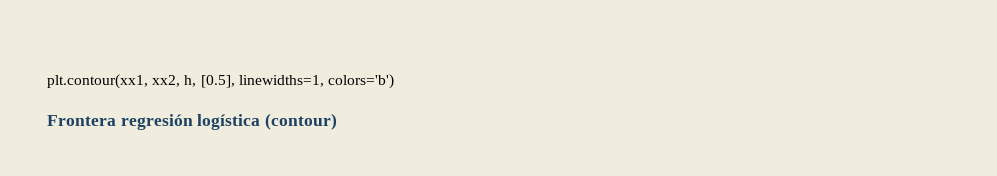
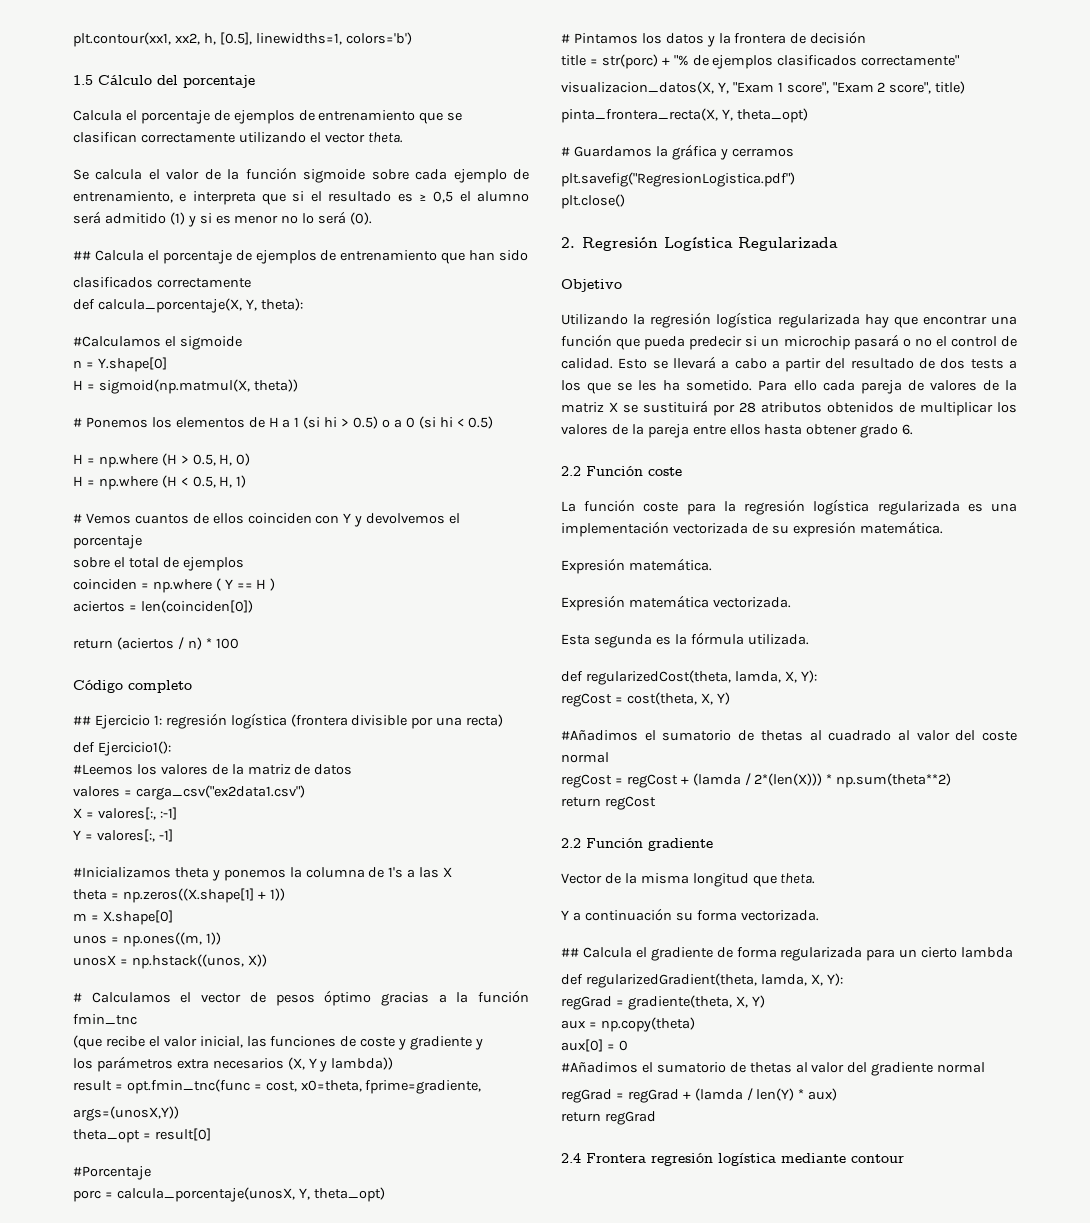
(394, 81) none -> [73,75,255,88] [73,110,463,124] [73,132,403,143] [73,167,529,183] [73,191,530,205] [73,211,373,227] [73,250,529,264] [73,277,251,288] [73,298,303,313] [73,336,242,350] [73,357,167,372] [73,379,298,394] [73,416,494,429] [73,453,251,468] [73,475,247,490] [73,513,461,527] [73,535,142,549] [73,557,244,571] [73,578,276,593] [73,600,253,613] [73,637,239,650] [73,680,192,693] [73,713,504,729] [73,741,171,756] [73,764,353,775] [73,785,305,800] [73,807,177,820] [73,829,173,842] [73,867,453,881] [73,888,285,903] [73,910,173,925] [73,932,221,947] [73,954,267,969] [73,990,529,1006] [73,1014,137,1025] [73,1035,484,1050] [73,1056,394,1072] [73,1079,482,1094] [73,1106,179,1121] [73,1128,211,1143] [73,1166,151,1180] [73,1187,385,1202] [561,31,867,47] [561,54,960,69] [561,81,966,94] [561,108,808,123] [561,144,794,160] [561,172,795,187] [561,194,625,209] [561,237,839,251] [561,279,622,292] [561,312,1017,328] [561,334,1017,350] [561,356,1018,372] [561,380,1018,394] [561,400,1017,416] [561,424,914,438] [561,466,682,476] [561,499,1017,515] [561,521,943,537] [561,558,712,574] [561,595,791,611] [561,632,809,648] [561,670,817,685] [561,692,730,707] [561,730,1017,741] [561,752,609,763] [561,773,952,788] [561,796,656,810] [561,838,713,851] [561,873,816,887] [561,908,819,921] [561,947,1014,961] [561,973,843,988] [561,995,765,1010] [561,1017,695,1032] [561,1039,628,1052] [561,1062,986,1076] [561,1088,838,1103] [561,1111,656,1125] [561,1153,581,1163] 1.5 Cálculo del porcentaje // Calcula el porcentaje de ejemplos de entrenamiento que se clasifican correctamente utilizando el vector theta. // Se calcula el valor de la función sigmoide sobre cada ejemplo de entrenamiento, e interpreta que si el resultado es ≥ 0,5 el alumno será admitido (1) y si es menor no lo será (0). // ## Calcula el porcentaje de ejemplos de entrenamiento que han sido // clasificados correctamente // def calcula_porcentaje(X, Y, theta): // #Calculamos el sigmoide // n = Y.shape[0] // H = sigmoid(np.matmul(X, theta)) // # Ponemos los elementos de H a 1 (si hi > 0.5) o a 0 (si hi < 0.5) // H = np.where (H > 0.5, H, 0) // H = np.where (H < 0.5, H, 1) // # Vemos cuantos de ellos coinciden con Y y devolvemos el porcentaje // sobre el total de ejemplos // coinciden = np.where ( Y == H ) // aciertos = len(coinciden[0]) // return (aciertos / n) * 100 // Código completo // ## Ejercicio 1: regresión logística (frontera divisible por una recta) // def Ejercicio1(): // #Leemos los valores de la matriz de datos // valores = carga_csv("ex2data1.csv") // X = valores[:, :-1] // Y = valores[:, -1] // #Inicializamos theta y ponemos la columna de 1's a las X // theta = np.zeros((X.shape[1] + 1)) // m = X.shape[0] // unos = np.ones((m, 1)) // unosX = np.hstack((unos, X)) // # Calculamos el vector de pesos óptimo gracias a la función fmin_tnc // (que recibe el valor inicial, las funciones de coste y gradiente y // los parámetros extra necesarios (X, Y y lambda)) // result = opt.fmin_tnc(func = cost, x0=theta, fprime=gradiente, // args=(unosX,Y)) // theta_opt = result[0] // #Porcentaje // porc = calcula_porcentaje(unosX, Y, theta_opt) // # Pintamos los datos y la frontera de decisión // title = str(porc) + "% de ejemplos clasificados correctamente" // visualizacion_datos(X, Y, "Exam 1 score", "Exam 2 score", title) // pinta_frontera_recta(X, Y, theta_opt) // # Guardamos la gráfica y cerramos // plt.savefig("RegresionLogistica.pdf") // plt.close() // 2. Regresión Logística Regularizada // Objetivo // Utilizando la regresión logística regularizada hay que encontrar una función que pueda predecir si un microchip pasará o no el control de calidad. Esto se llevará a cabo a partir del resultado de dos tests a los que se les ha sometido. Para ello cada pareja de valores de la matriz X se sustituirá por 28 atributos obtenidos de multiplicar los valores de la pareja entre ellos hasta obtener grado 6. // 2.2 Función coste // La función coste para la regresión logística regularizada es una implementación vectorizada de su expresión matemática. // Expresión matemática. // Expresión matemática vectorizada. // Esta segunda es la fórmula utilizada. // def regularizedCost(theta, lamda, X, Y): // regCost = cost(theta, X, Y) // #Añadimos el sumatorio de thetas al cuadrado al valor del coste normal // regCost = regCost + (lamda / 2*(len(X))) * np.sum(theta**2) // return regCost // 2.2 Función gradiente // Vector de la misma longitud que theta. // Y a continuación su forma vectorizada. // ## Calcula el gradiente de forma regularizada para un cierto lambda // def regularizedGradient(theta, lamda, X, Y): // regGrad = gradiente(theta, X, Y) // aux = np.copy(theta) // aux[0] = 0 // #Añadimos el sumatorio de thetas al valor del gradiente normal // regGrad = regGrad + (lamda / len(Y) * aux) // return regGrad // 2.4
[265,113,338,130] (contour) -> [781,1153,904,1163] mediante contour

